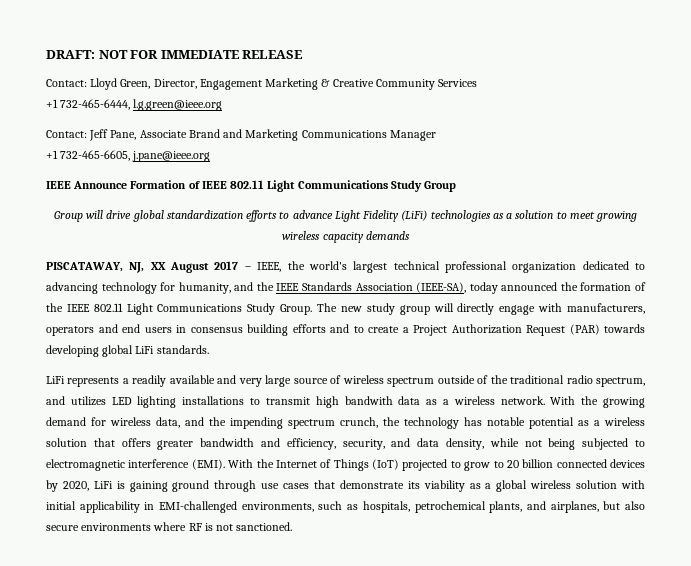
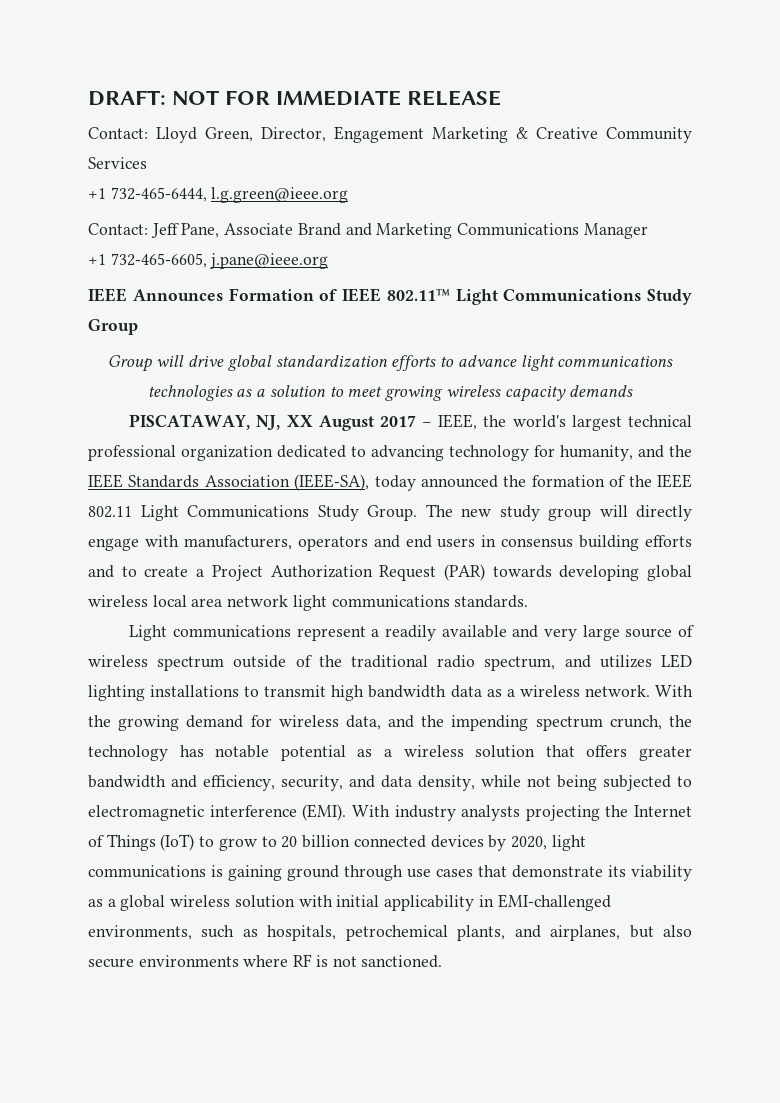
[73,181,128,189] Announce -> [132,289,223,301] Announces
[230,180,265,189] 802.11 -> [386,288,450,301] 802.11™
[334,210,428,222] Light Fidelity (LiFi) -> [520,355,674,371] light communications
[135,345,209,354] [46,376,120,387] LiFi standards. // LiFi represents -> [88,595,529,611] [129,625,366,641] wireless local area network light communications standards. // Light communications represent
[344,396,393,405] bandwith -> [368,685,447,698] bandwidth
(254, 463) none -> [394,805,600,821] industry analysts projecting
[402,459,448,471] projected -> (195, 842) none
[93,481,113,489] LiFi -> [551,835,586,851] [88,865,206,878] light communications

